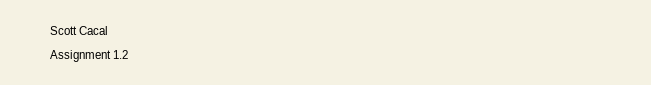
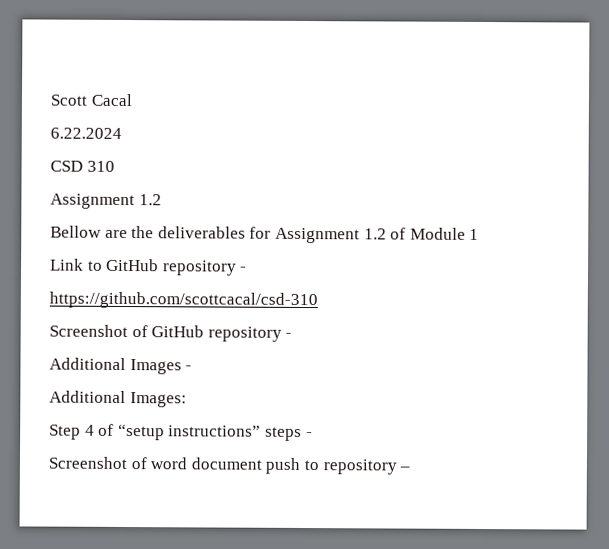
[50,50,129,62] // Assignment 1.2 -> [50,127,122,139] [50,160,115,172] [50,193,162,210] [50,225,480,244] [50,258,248,276] [49,291,318,310] [49,324,293,342] [49,357,193,375] [49,390,187,408] [49,423,313,441] [48,456,411,475] // 6.22.2024 // CSD 310 // Assignment 1.2 // Bellow are the deliverables for Assignment 1.2 of Module 1 // Link to GitHub repository - // https://github.com/scottcacal/csd-310 // Screenshot of GitHub repository - // Additional Images - // Additional Images: // Step 4 of “setup instructions” steps - // Screenshot of word document push to repository –

